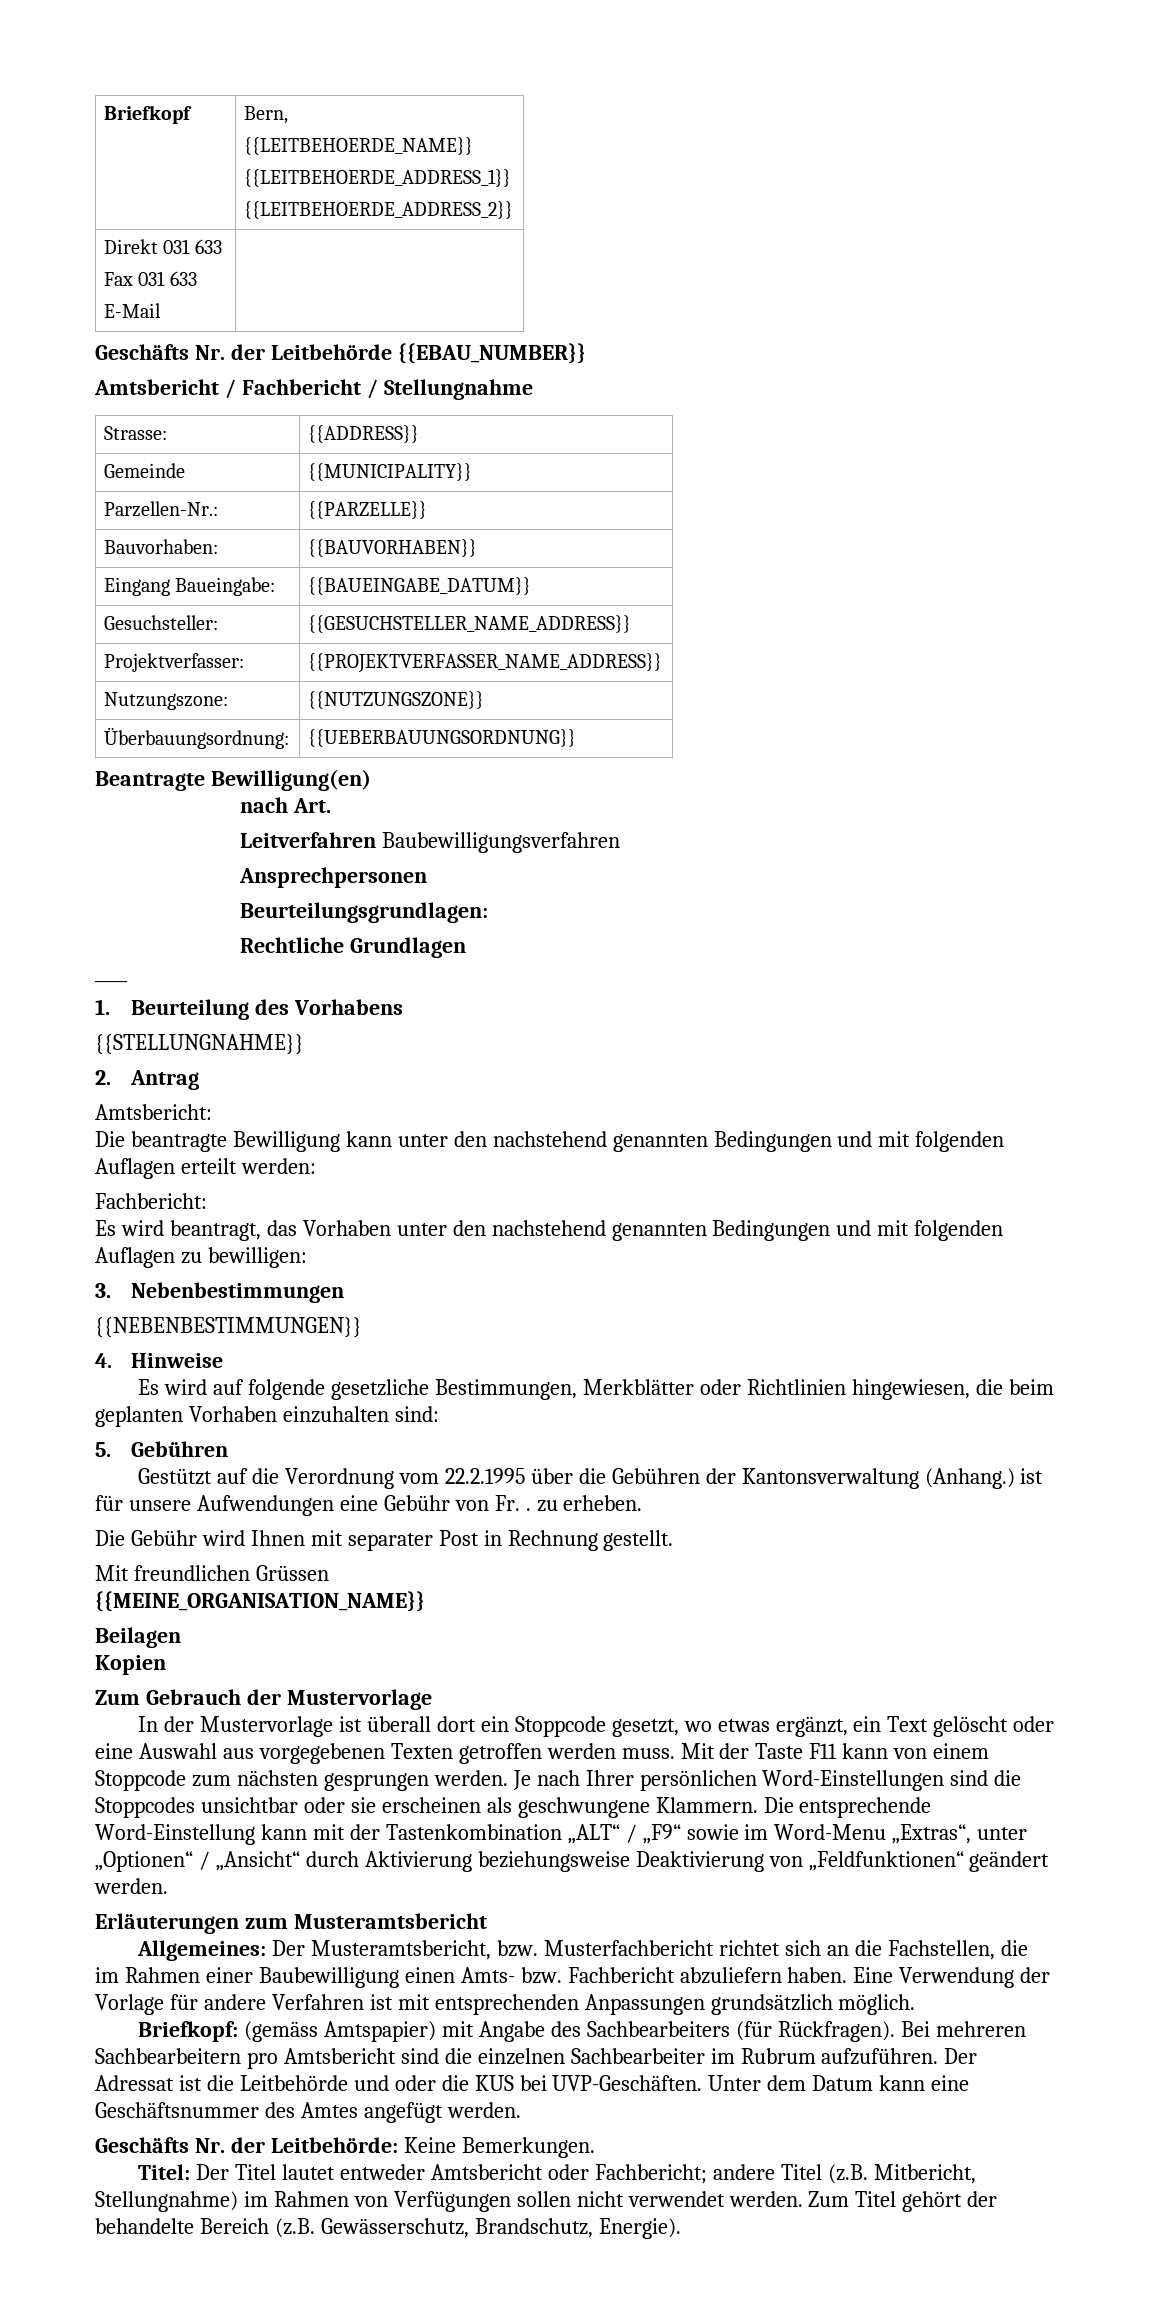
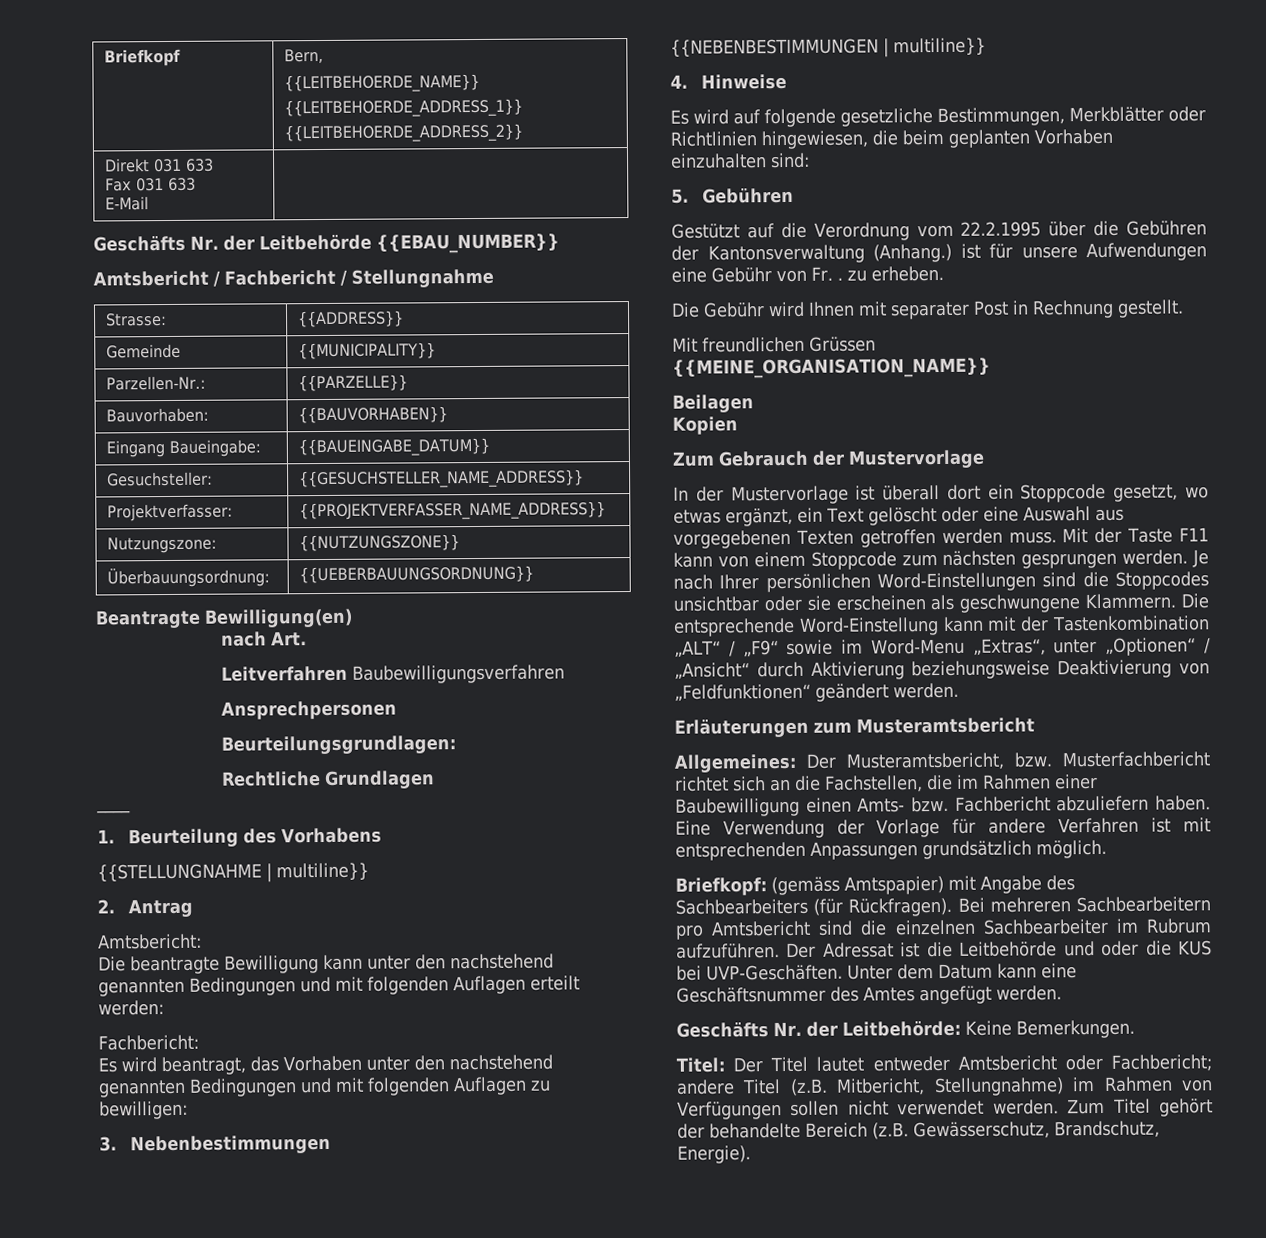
[95,1034,304,1055] {{STELLUNGNAHME}} -> [97,862,369,883] {{STELLUNGNAHME | multiline}}
[95,1317,362,1338] {{NEBENBESTIMMUNGEN}} -> [670,37,986,58] {{NEBENBESTIMMUNGEN | multiline}}

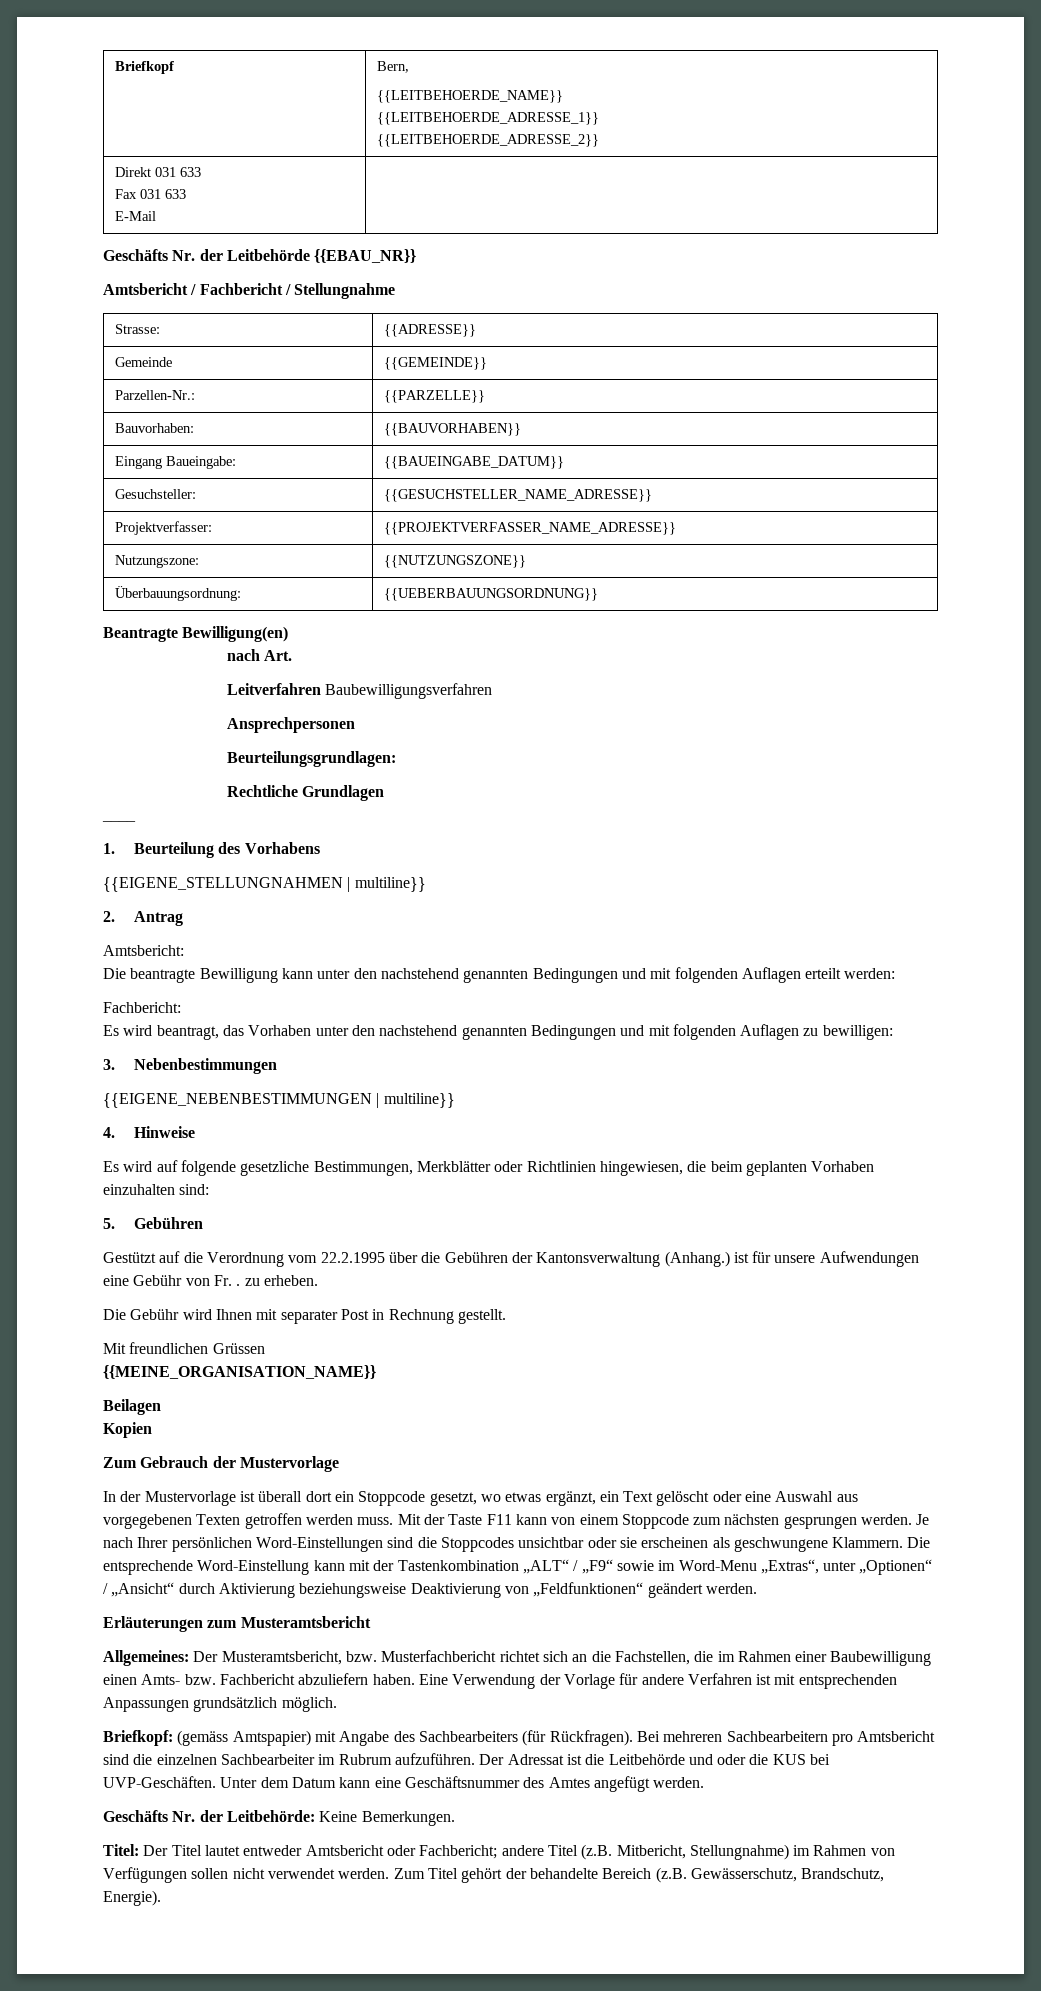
[284,98,524,118] [284,123,524,143] {{LEITBEHOERDE_ADDRESS_1}} // {{LEITBEHOERDE_ADDRESS_2}} -> [377,112,600,125] [377,134,600,147] {{LEITBEHOERDE_ADRESSE_1}} // {{LEITBEHOERDE_ADRESSE_2}}
[375,233,560,254] {{EBAU_NUMBER}} -> [314,249,417,263] {{EBAU_NR}}
[298,310,405,328] {{ADDRESS}} -> [384,324,477,337] {{ADRESSE}}
[298,342,437,360] {{MUNICIPALITY}} -> [384,357,488,370] {{GEMEINDE}}
[299,469,585,489] {{GESUCHSTELLER_NAME_ADDRESS}} -> [384,489,653,502] {{GESUCHSTELLER_NAME_ADRESSE}}
[299,501,607,521] {{PROJEKTVERFASSER_NAME_ADDRESS}} -> [384,522,677,535] {{PROJEKTVERFASSER_NAME_ADRESSE}}
[97,863,262,882] {{STELLUNGNAHME -> [103,877,343,892] {{EIGENE_STELLUNGNAHMEN
[670,38,879,57] {{NEBENBESTIMMUNGEN -> [103,1093,372,1108] {{EIGENE_NEBENBESTIMMUNGEN

